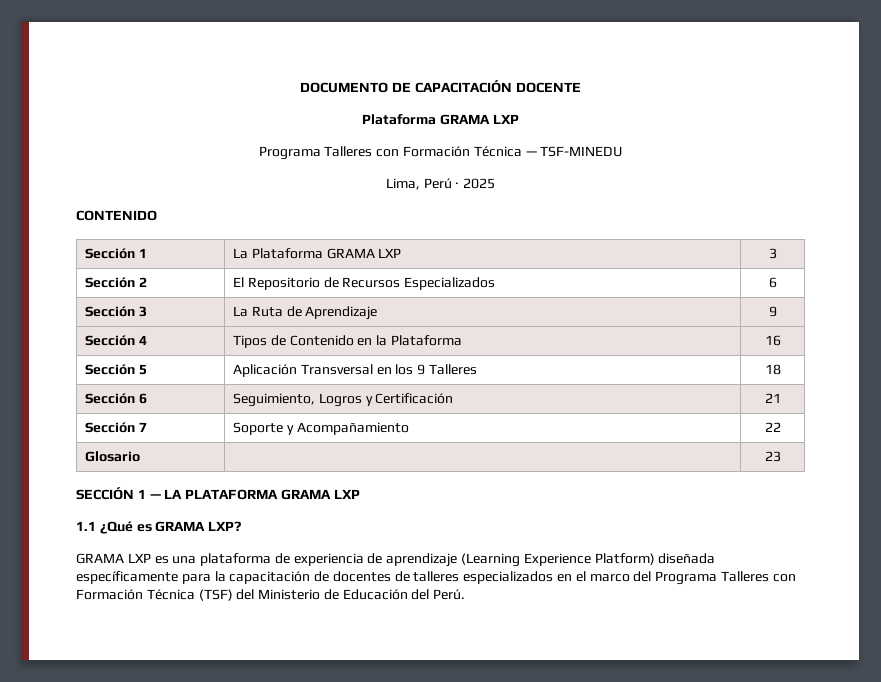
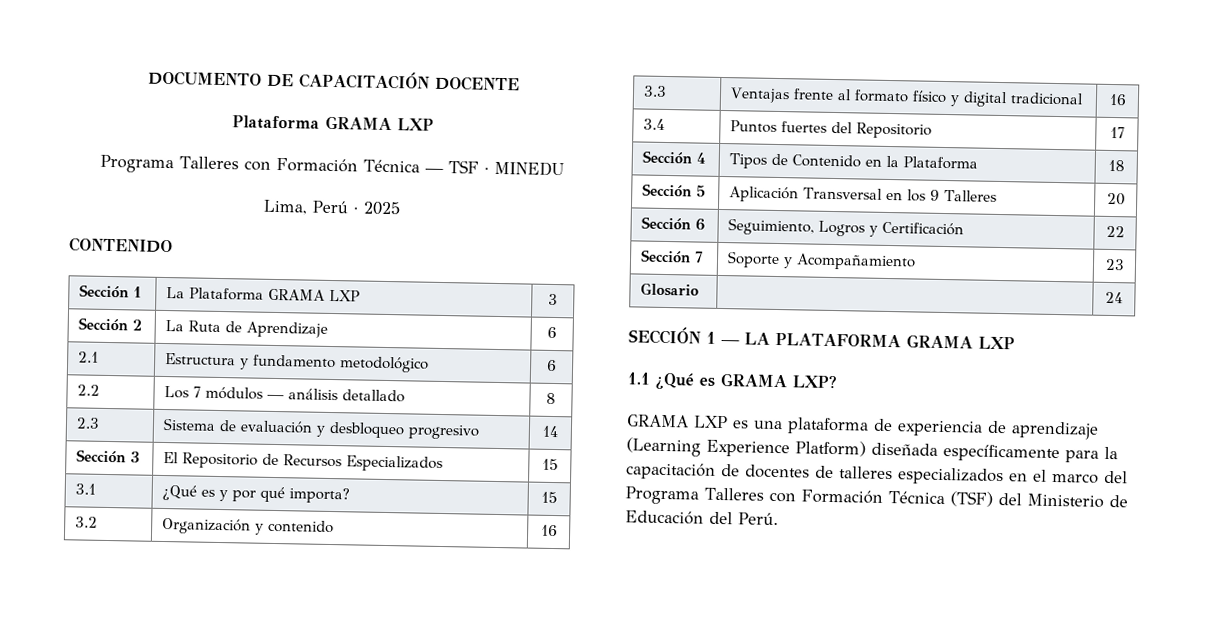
[540,146,623,157] TSF-MINEDU -> [447,160,564,177] TSF · MINEDU
(147, 282) none -> [165,320,329,338] [547,326,557,339] [78,351,100,363] [165,353,430,373] [547,359,557,372] [77,384,101,396] [164,386,406,403] [546,392,556,405] [76,417,101,429] [163,418,481,440] [542,425,559,438] [76,449,141,463] | La Ruta de Aprendizaje | 6 // 2.1 | Estructura y fundamento metodológico | 6 // 2.2 | Los 7 módulos — análisis detallado | 8 // 2.3 | Sistema de evaluación y desbloqueo progresivo | 14 // Sección 3
[768,277,777,288] [85,306,147,317] [233,306,378,320] [768,306,777,317] 6 // Sección 3 | La Ruta de Aprendizaje | 9 -> [541,458,559,471] [75,483,97,495] [162,484,351,504] [540,491,558,504] [75,516,99,528] [162,517,335,535] [540,524,558,537] [643,85,668,97] [730,87,1085,108] [1108,93,1127,106] [643,118,666,130] [730,120,933,139] [1109,126,1125,139] 15 // 3.1 | ¿Qué es y por qué importa? | 15 // 3.2 | Organización y contenido | 16 // 3.3 | Ventajas frente al formato físico y digital tradicional | 16 // 3.4 | Puntos fuertes del Repositorio | 17
[764,335,781,346] 16 -> [1107,159,1125,172] 18
[764,364,781,375] 18 -> [1106,192,1126,206] 20
[764,393,781,403] 21 -> [1105,225,1125,238] 22
[764,422,781,432] 22 -> [1104,258,1125,271] 23
[764,451,781,462] 23 -> [1105,291,1123,304] 24

